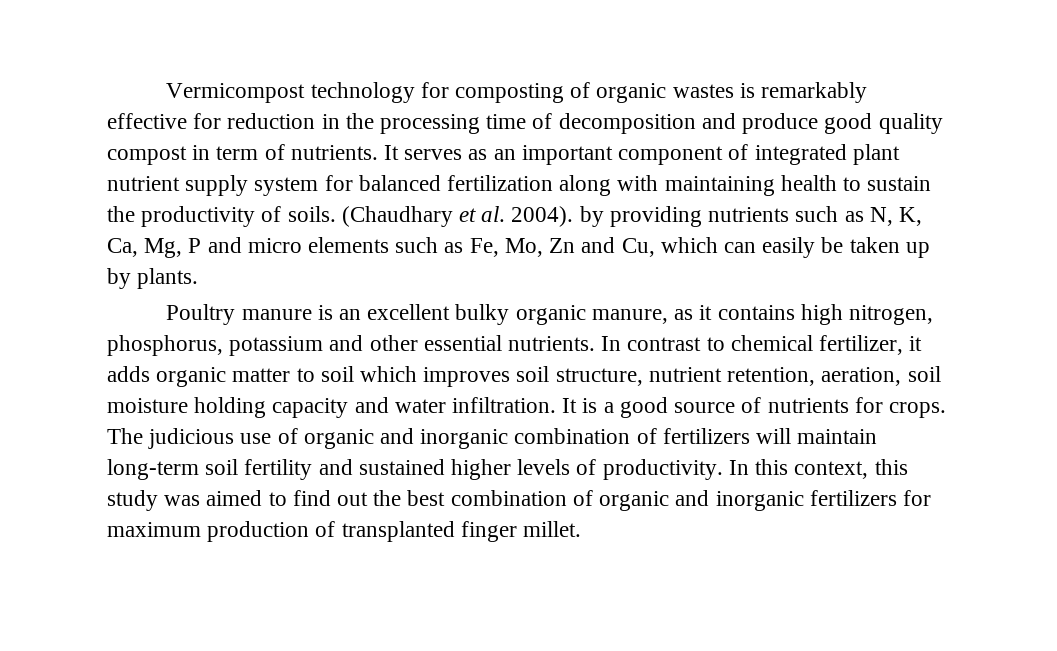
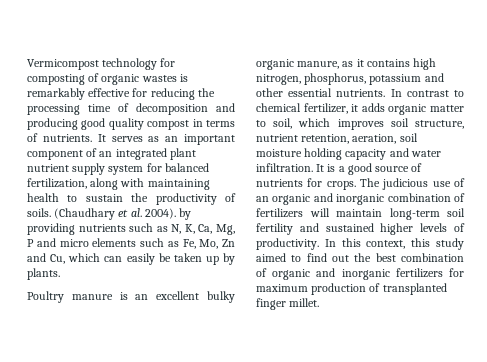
[227,113,340,129] reduction in -> [150,88,195,100] reducing
[742,113,819,134] produce -> [27,118,78,130] producing
[216,146,259,160] term -> [206,120,235,127] terms
(749, 152) none -> [99,151,113,157] an
[447,175,554,191] fertilization -> [27,178,87,189] fertilization,
[320,366,354,382] soil -> [273,118,293,129] soil,
(298, 436) none -> [256,196,269,202] an
[164,495,201,506] was -> (464, 244) none

